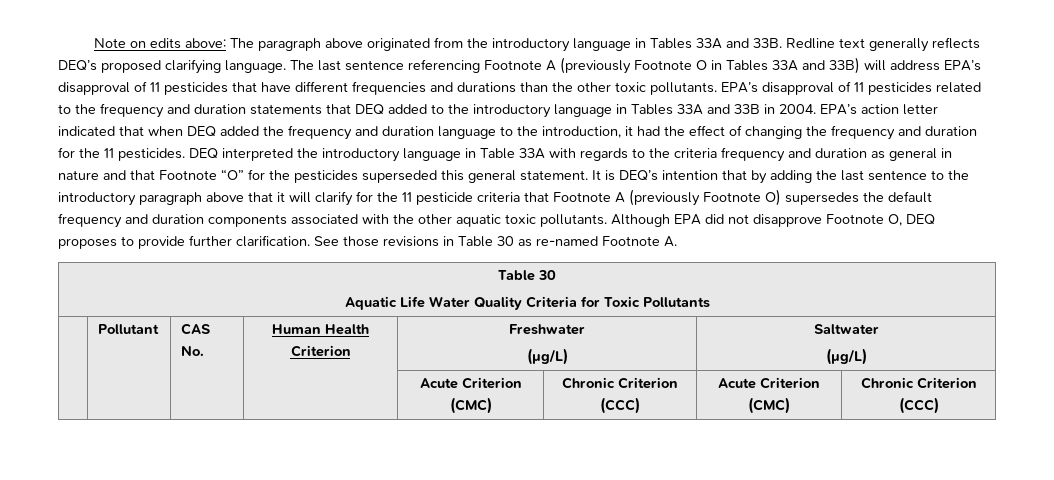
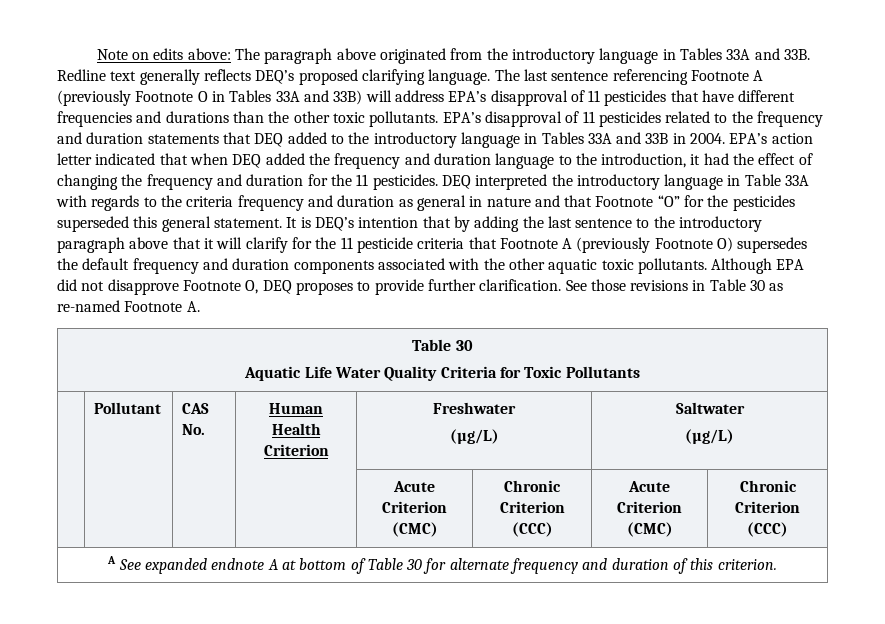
(939, 405) none -> [107,556,777,574] // A See expanded endnote A at bottom of Table 30 for alternate frequency and duration of this criterion.

